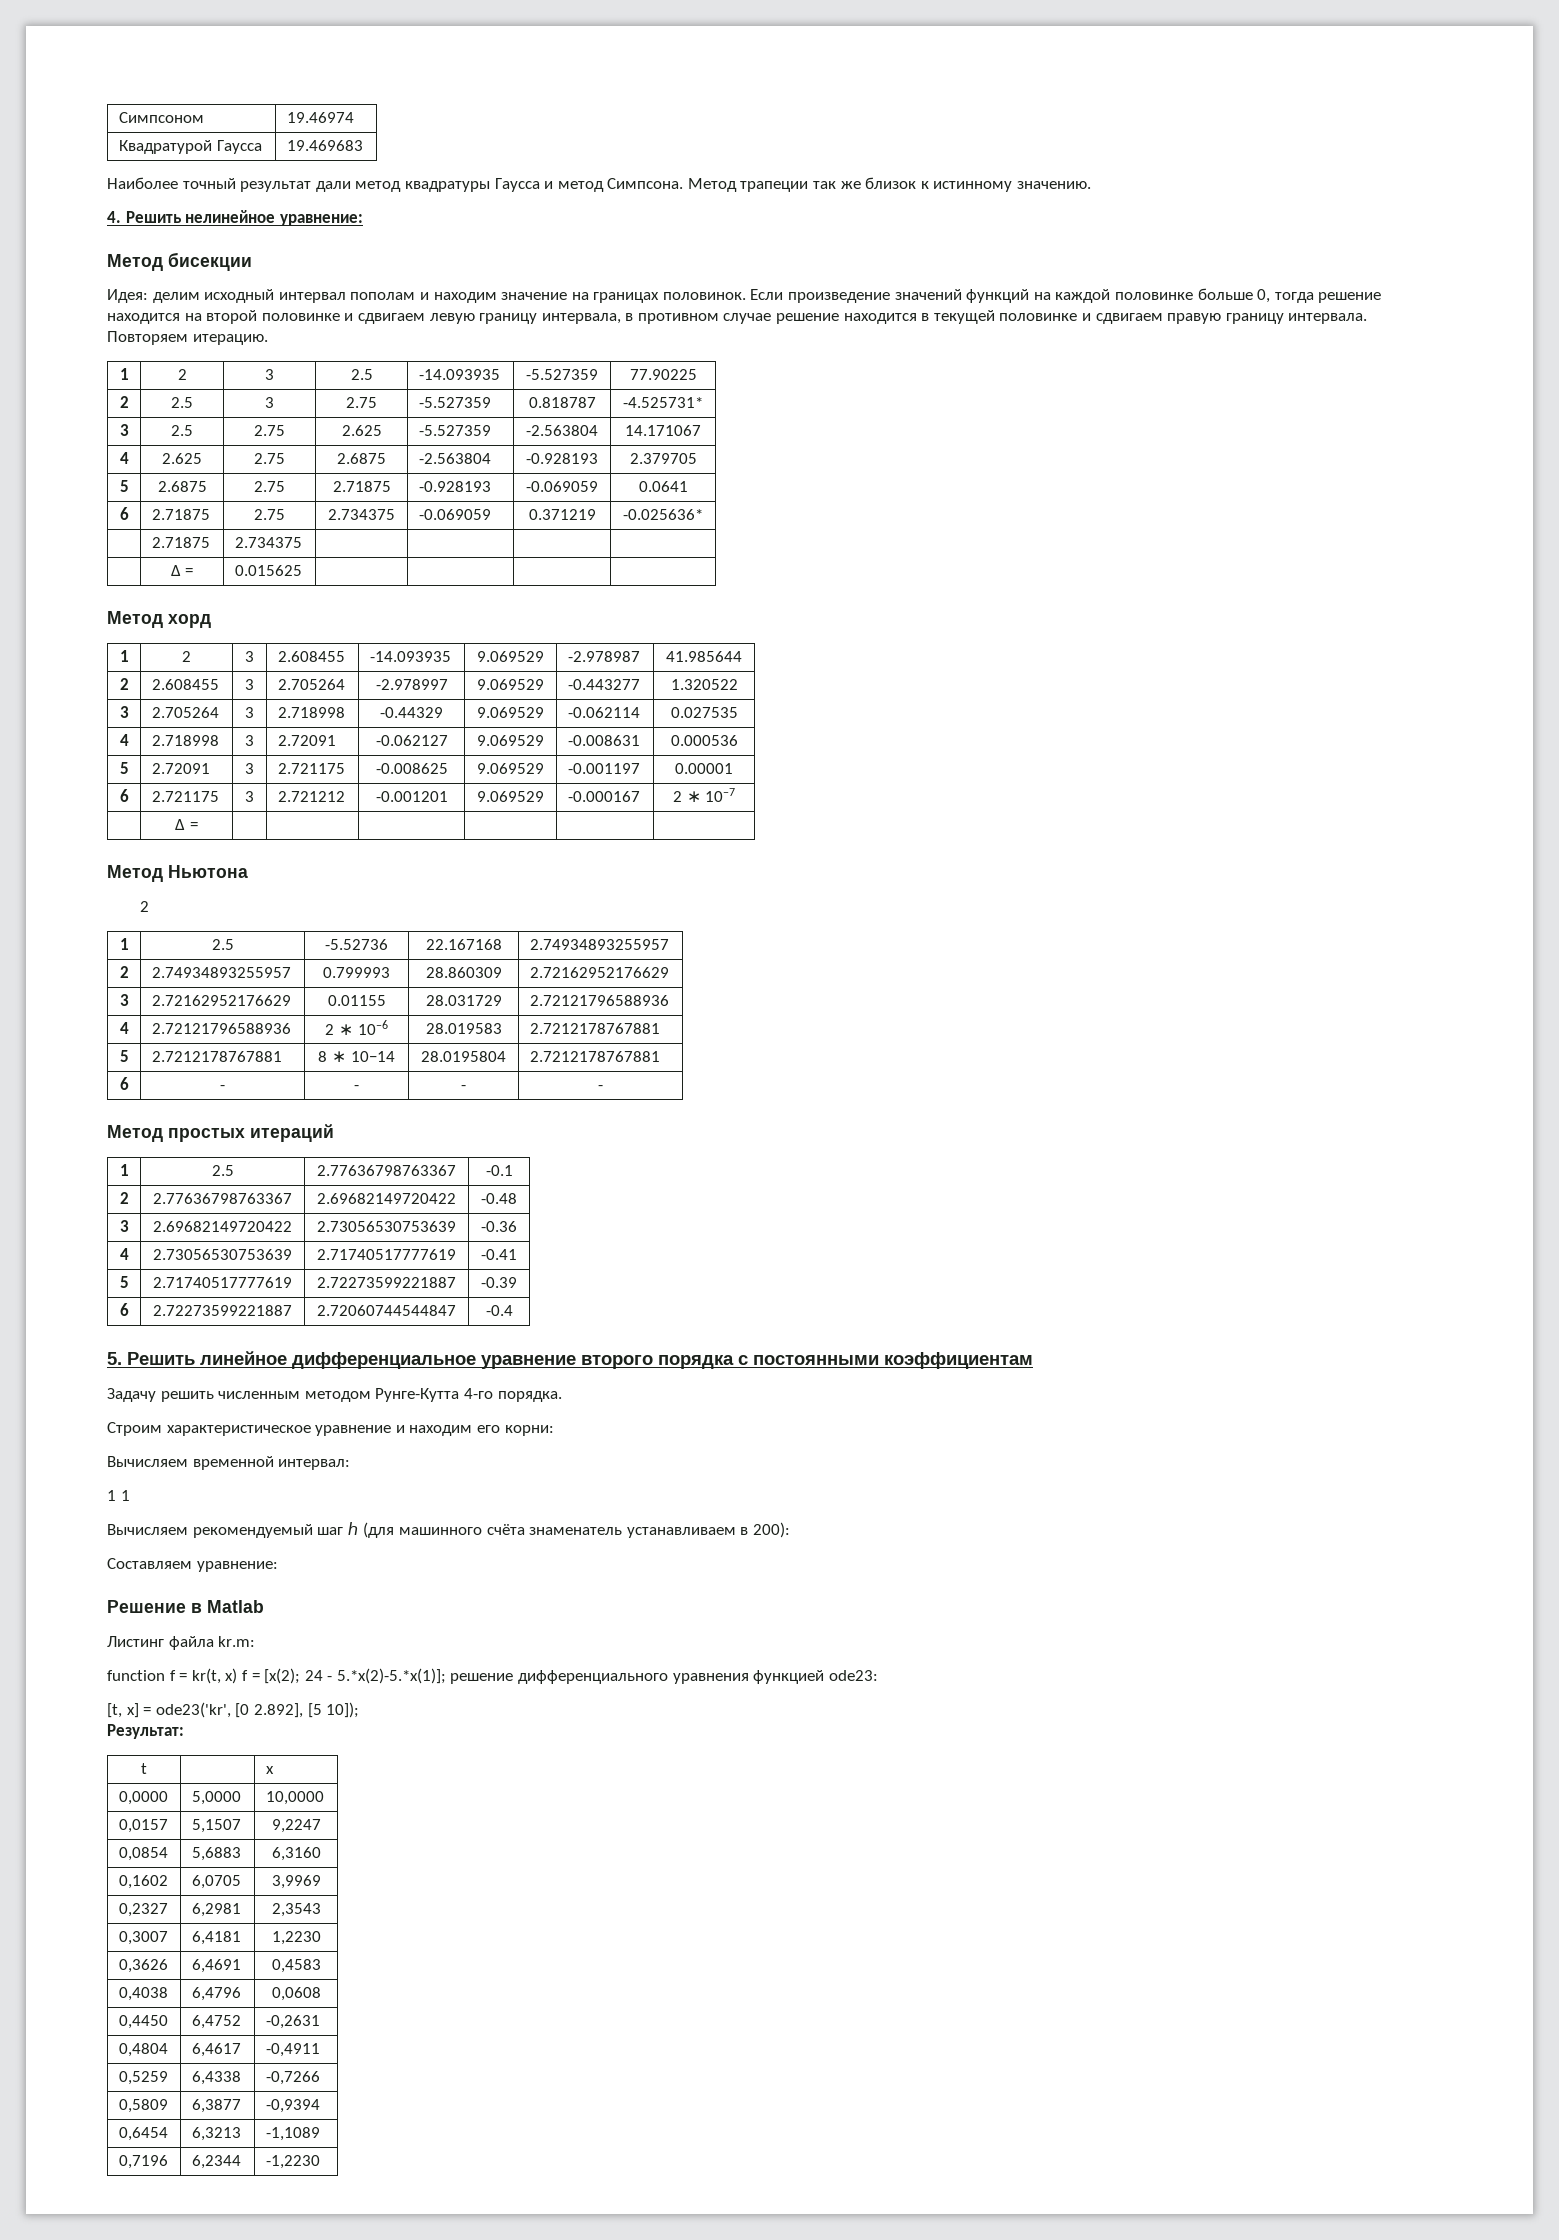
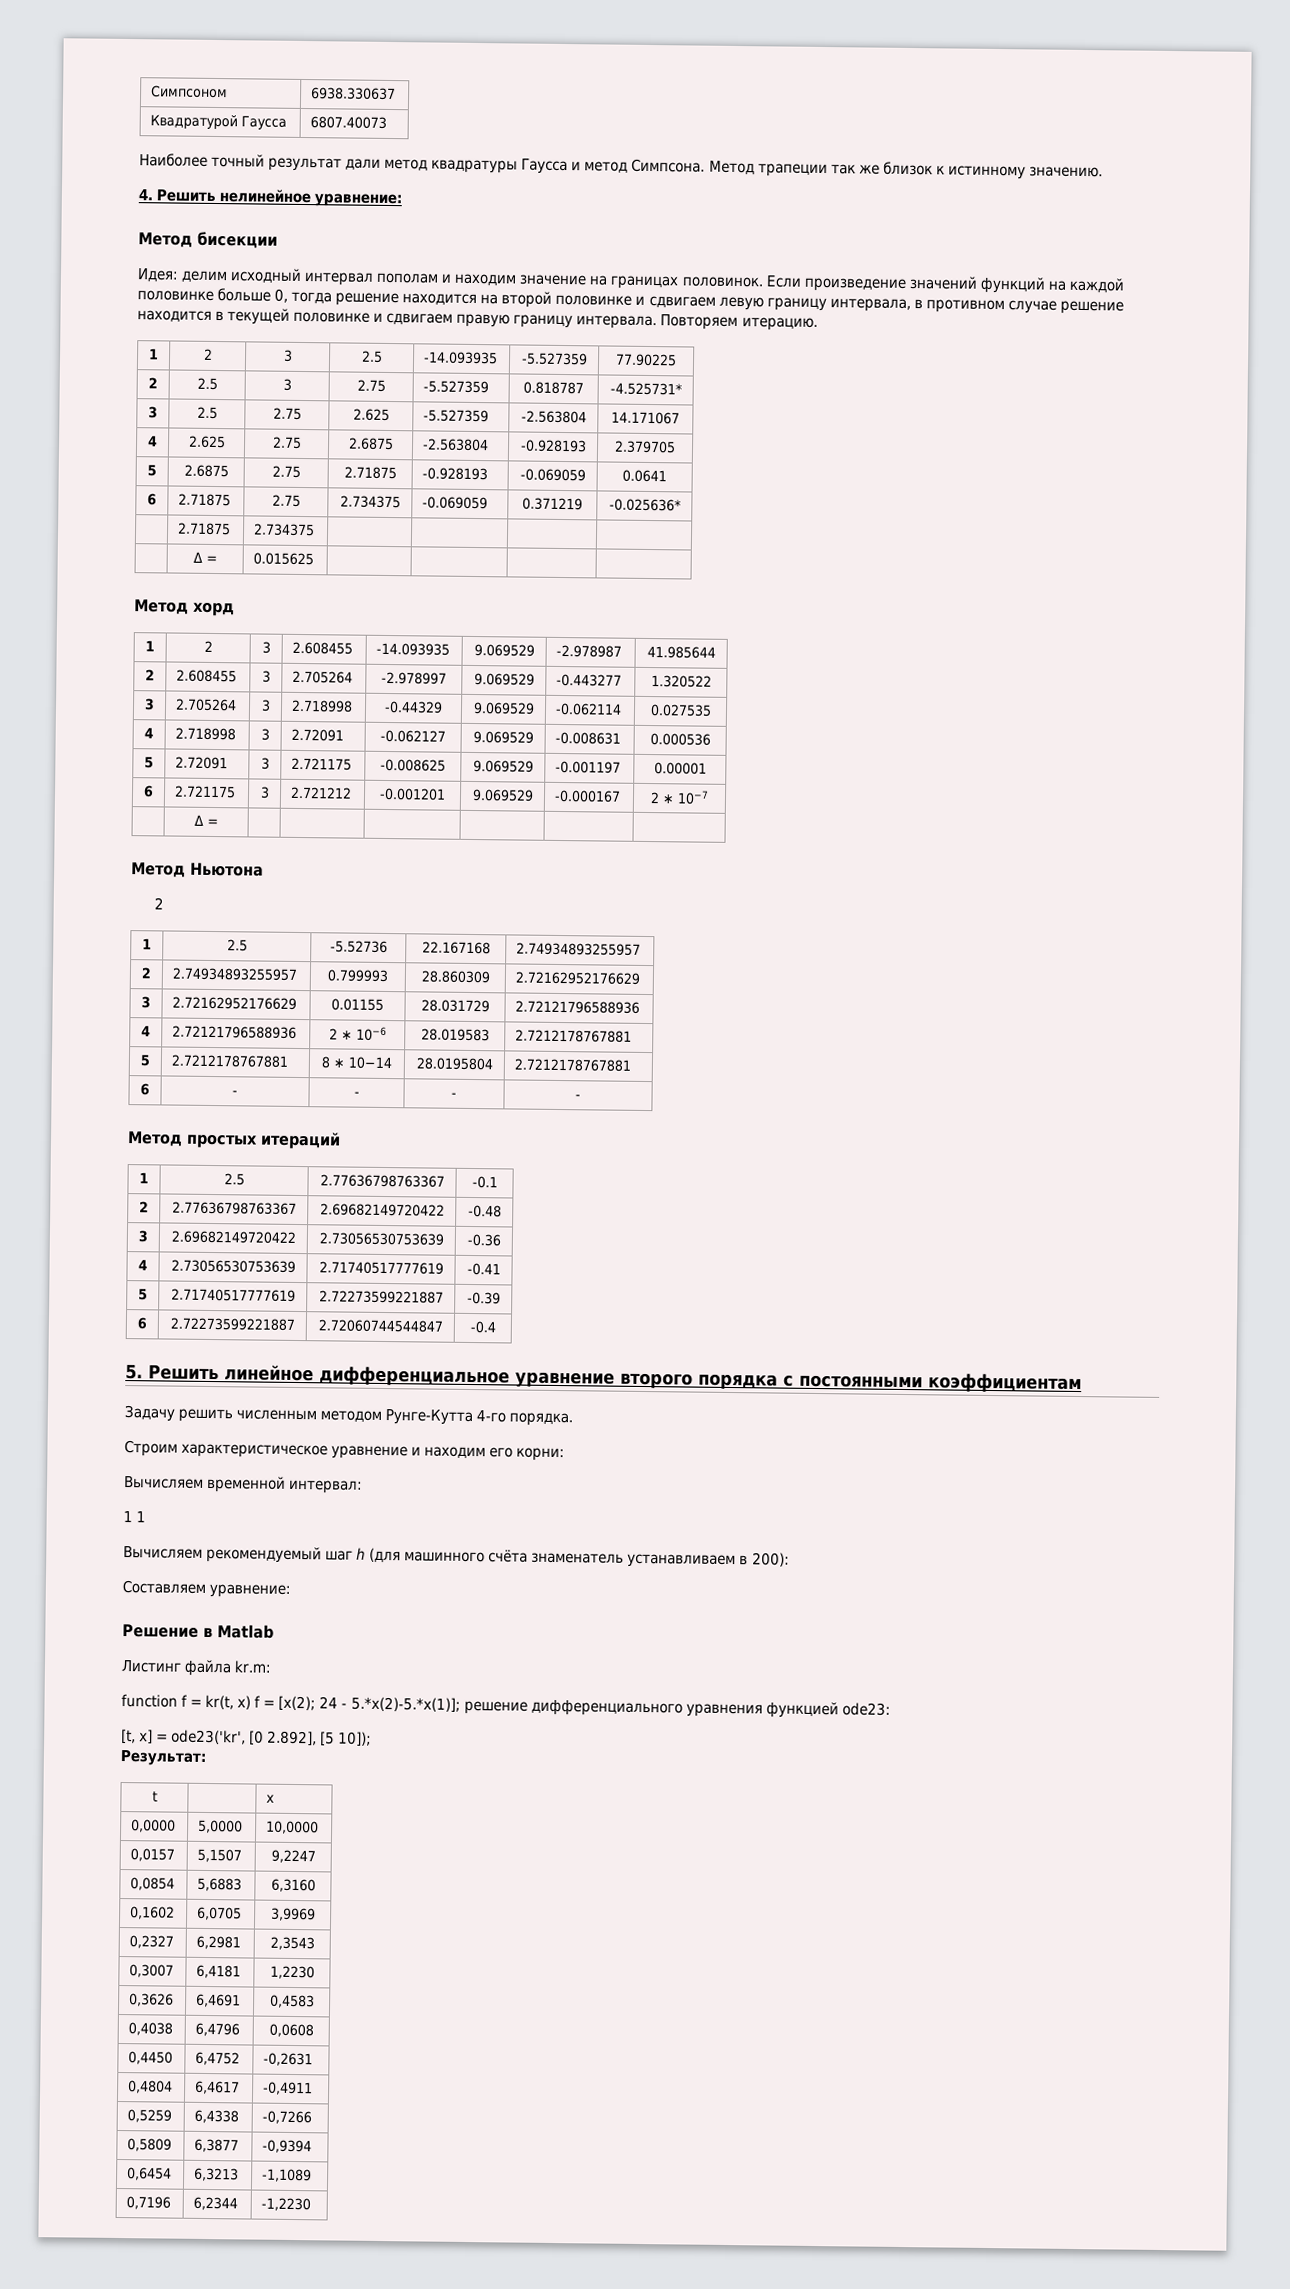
[286,112,354,123] 19.46974 -> [311,87,397,101] 6938.330637
[286,140,363,151] 19.469683 -> [310,116,388,129] 6807.40073

